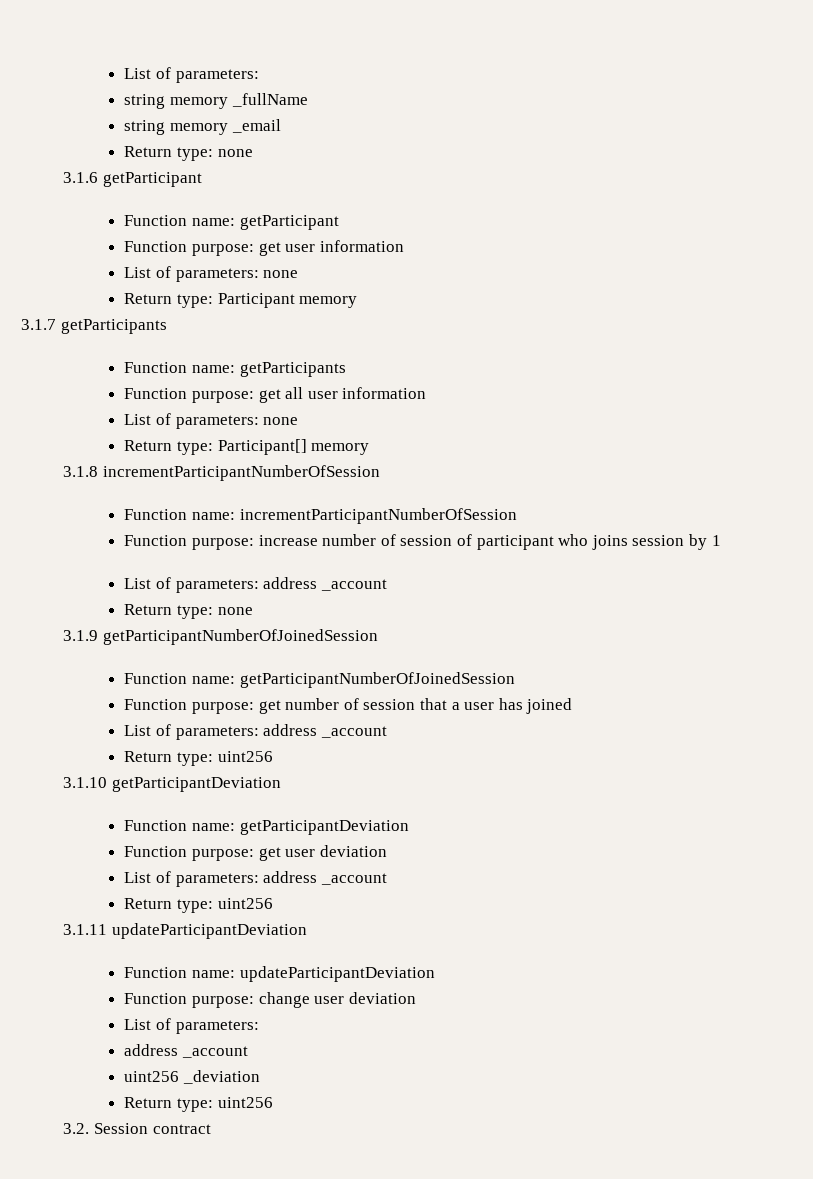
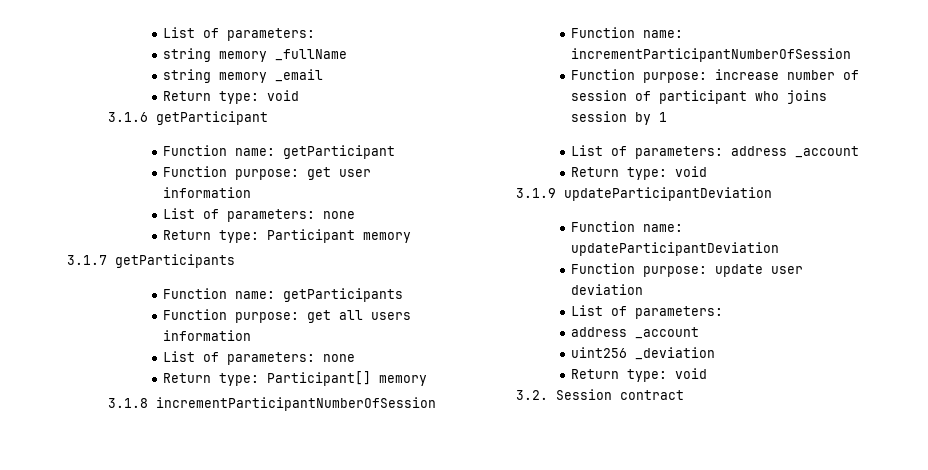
[177,147,253,161] type: none -> [218,90,299,104] type: void
[307,391,338,399] user -> [370,312,411,320] users
[177,605,253,619] type: none -> [626,166,707,180] type: void
[102,629,378,645] [124,672,515,688] [124,698,573,714] [124,724,387,740] [124,751,273,766] [63,777,281,792] [124,820,409,835] [124,845,387,861] [124,871,387,887] [124,898,273,913] [63,924,108,935] getParticipantNumberOfJoinedSession // Function name: getParticipantNumberOfJoinedSession // Function purpose: get number of session that a user has joined // List of parameters: address _account // Return type: uint256 // 3.1.10 getParticipantDeviation // Function name: getParticipantDeviation // Function purpose: get user deviation // List of parameters: address _account // Return type: uint256 // 3.1.11 -> (557, 193) none
[258,992,310,1008] change -> [714,264,763,277] update
[217,1097,273,1108] uint256 -> [674,368,707,379] void

